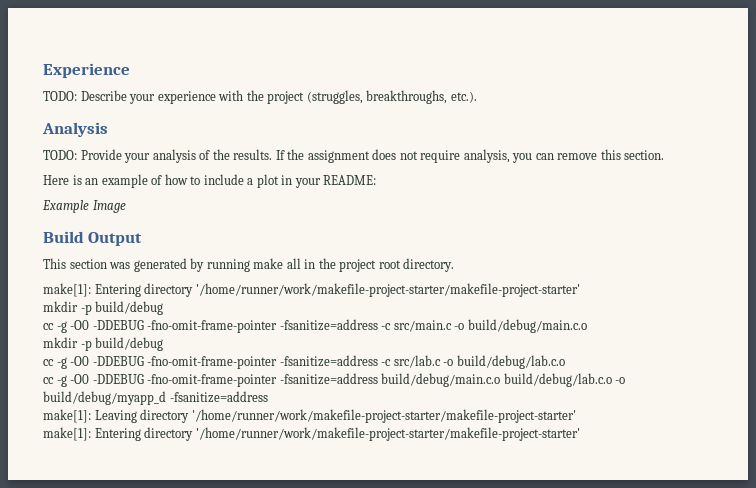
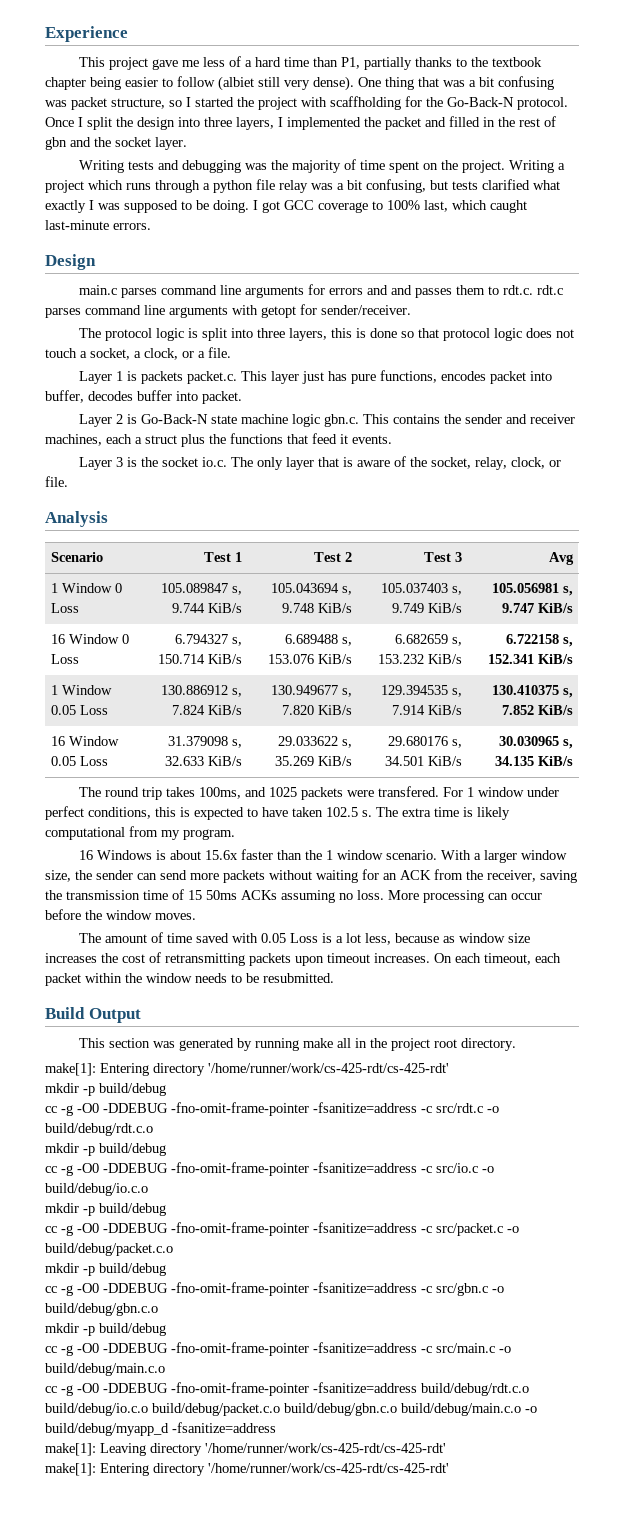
[43,90,477,104] [42,122,108,137] [43,149,665,163] [43,174,377,188] [42,200,126,213] TODO: Describe your experience with the project (struggles, breakthroughs, etc.). // Analysis // TODO: Provide your analysis of the results. If the assignment does not require analysis, you can remove this section. // Here is an example of how to include a plot in your README: // Example Image -> [79,56,543,70] [45,76,554,91] [45,96,568,110] [45,116,556,130] [45,137,187,150] [79,159,566,173] [45,179,560,193] [45,200,527,213] [45,220,151,230] [45,254,96,270] [79,284,564,298] [45,304,411,318] [79,328,575,341] [45,347,231,360] [79,370,553,384] [45,390,242,404] [79,414,576,427] [45,433,392,447] [79,456,562,470] [45,476,68,487] [45,511,108,527] [50,552,103,562] [204,552,243,562] [314,552,353,562] [424,552,463,562] [549,552,575,565] [50,583,122,593] [50,603,79,613] [161,583,243,595] [172,603,243,613] [271,583,353,595] [282,603,353,613] [381,583,463,595] [392,603,463,613] [492,583,574,596] [502,603,574,613] [50,634,129,644] [50,654,79,664] [175,634,243,646] [158,654,243,664] [285,634,353,646] [268,654,353,664] [395,634,463,646] [378,654,463,664] [506,634,574,647] [488,654,574,664] [50,685,112,695] [50,705,108,715] [161,685,243,697] [172,705,243,715] [271,685,353,697] [282,705,353,715] [381,685,463,697] [392,705,463,715] [492,685,574,698] [502,705,574,715] [50,736,119,746] [50,756,108,766] [168,736,243,748] [165,756,243,766] [278,736,353,748] [275,756,353,766] [388,736,463,748] [385,756,463,766] [499,736,574,749] [495,756,574,766] [79,786,560,800] [45,806,510,820] [45,826,235,840] [79,849,568,863] [45,869,577,883] [45,889,542,903] [45,909,196,920] [79,932,531,945] [45,952,561,966] [45,973,334,986] This project gave me less of a hard time than P1, partially thanks to the textbook chapter being easier to follow (albiet still very dense). One thing that was a bit confusing was packet structure, so I started the project with scaffholding for the Go-Back-N protocol. Once I split the design into three layers, I implemented the packet and filled in the rest of gbn and the socket layer. // Writing tests and debugging was the majority of time spent on the project. Writing a project which runs through a python file relay was a bit confusing, but tests clarified what exactly I was supposed to be doing. I got GCC coverage to 100% last, which caught last-minute errors. // Design // main.c parses command line arguments for errors and and passes them to rdt.c. rdt.c parses command line arguments with getopt for sender/receiver. // The protocol logic is split into three layers, this is done so that protocol logic does not touch a socket, a clock, or a file. // Layer 1 is packets packet.c. This layer just has pure functions, encodes packet into buffer, decodes buffer into packet. // Layer 2 is Go-Back-N state machine logic gbn.c. This contains the sender and receiver machines, each a struct plus the functions that feed it events. // Layer 3 is the socket io.c. The only layer that is aware of the socket, relay, clock, or file. // Analysis // Scenario | Test 1 | Test 2 | Test 3 | Avg // 1 Window 0 Loss | 105.089847 s, 9.744 KiB/s | 105.043694 s, 9.748 KiB/s | 105.037403 s, 9.749 KiB/s | 105.056981 s, 9.747 KiB/s // 16 Window 0 Loss | 6.794327 s, 150.714 KiB/s | 6.689488 s, 153.076 KiB/s | 6.682659 s, 153.232 KiB/s | 6.722158 s, 152.341 KiB/s // 1 Window 0.05 Loss | 130.886912 s, 7.824 KiB/s | 130.949677 s, 7.820 KiB/s | 129.394535 s, 7.914 KiB/s | 130.410375 s, 7.852 KiB/s // 16 Window 0.05 Loss | 31.379098 s, 32.633 KiB/s | 29.033622 s, 35.269 KiB/s | 29.680176 s, 34.501 KiB/s | 30.030965 s, 34.135 KiB/s // The round trip takes 100ms, and 1025 packets were transfered. For 1 window under perfect conditions, this is expected to have taken 102.5 s. The extra time is likely computational from my program. // 16 Windows is about 15.6x faster than the 1 window scenario. With a larger window size, the sender can send more packets without waiting for an ACK from the receiver, saving the transmission time of 15 50ms ACKs assuming no loss. More processing can occur before the window moves. // The amount of time saved with 0.05 Loss is a lot less, because as window size increases the cost of retransmitting packets upon timeout increases. On each timeout, each packet within the window needs to be resubmitted.
[195,283,580,297] '/home/runner/work/makefile-project-starter/makefile-project-starter' -> [208,1063,449,1073] [45,1083,166,1096] [45,1102,499,1116] [45,1123,153,1136] [45,1143,166,1156] [45,1162,494,1176] [45,1183,148,1196] [45,1203,166,1216] [45,1222,519,1236] [45,1243,173,1256] [45,1263,166,1276] [45,1282,504,1296] [45,1303,158,1316] '/home/runner/work/cs-425-rdt/cs-425-rdt' // mkdir -p build/debug // cc -g -O0 -DDEBUG -fno-omit-frame-pointer -fsanitize=address -c src/rdt.c -o build/debug/rdt.c.o // mkdir -p build/debug // cc -g -O0 -DDEBUG -fno-omit-frame-pointer -fsanitize=address -c src/io.c -o build/debug/io.c.o // mkdir -p build/debug // cc -g -O0 -DDEBUG -fno-omit-frame-pointer -fsanitize=address -c src/packet.c -o build/debug/packet.c.o // mkdir -p build/debug // cc -g -O0 -DDEBUG -fno-omit-frame-pointer -fsanitize=address -c src/gbn.c -o build/debug/gbn.c.o
[43,337,164,351] [43,355,565,369] [43,373,612,387] // mkdir -p build/debug // cc -g -O0 -DDEBUG -fno-omit-frame-pointer -fsanitize=address -c src/lab.c -o build/debug/lab.c.o // cc -g -O0 -DDEBUG -fno-omit-frame-pointer -fsanitize=address build/debug/main.c.o build/debug/lab.c.o -> [45,1382,529,1396] [45,1403,521,1416] // cc -g -O0 -DDEBUG -fno-omit-frame-pointer -fsanitize=address build/debug/rdt.c.o build/debug/io.c.o build/debug/packet.c.o build/debug/gbn.c.o build/debug/main.c.o
[191,409,576,423] [43,427,580,441] '/home/runner/work/makefile-project-starter/makefile-project-starter' // make[1]: Entering directory '/home/runner/work/makefile-project-starter/makefile-project-starter' -> [205,1443,446,1453] [45,1463,449,1476] '/home/runner/work/cs-425-rdt/cs-425-rdt' // make[1]: Entering directory '/home/runner/work/cs-425-rdt/cs-425-rdt'

